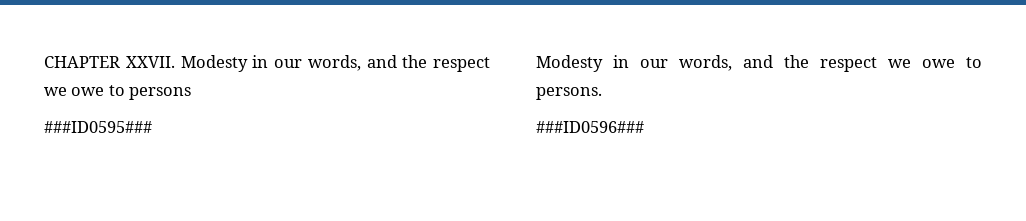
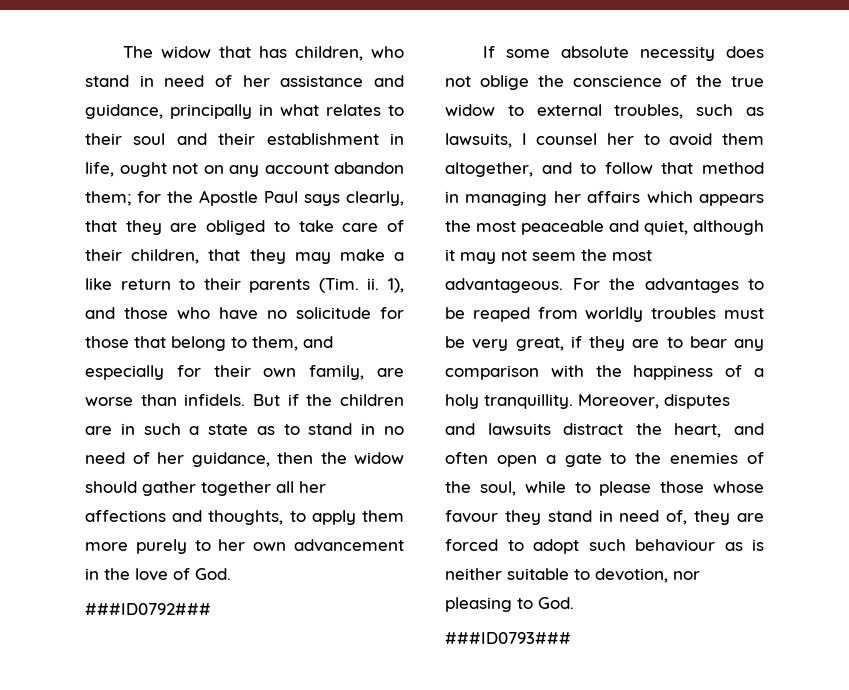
[44,55,490,72] [44,85,192,100] [44,121,152,133] [536,55,982,72] [536,87,602,100] [536,121,644,133] CHAPTER XXVII. Modesty in our words, and the respect we owe to persons // ###ID0595### // Modesty in our words, and the respect we owe to persons. // ###ID0596### -> [123,46,404,61] [85,75,404,87] [85,104,404,119] [85,133,404,145] [85,162,404,177] [85,190,404,206] [85,220,405,235] [85,249,404,264] [85,278,404,293] [85,307,404,320] [85,336,333,351] [85,365,405,380] [85,394,404,406] [85,423,404,435] [85,452,404,467] [85,481,326,496] [85,510,404,525] [85,539,404,554] [85,568,231,581] [85,603,211,615] [483,46,764,61] [445,75,764,90] [445,104,764,119] [445,133,764,148] [445,162,764,177] [445,191,764,206] [445,220,764,235] [445,249,652,264] [445,278,764,293] [445,307,764,322] [445,336,764,351] [445,365,764,380] [445,394,730,409] [445,423,764,438] [445,452,764,467] [445,481,764,496] [445,510,764,525] [445,539,764,554] [445,568,700,583] [445,597,574,612] [445,632,571,644] The widow that has children, who stand in need of her assistance and guidance, principally in what relates to their soul and their establishment in life, ought not on any account abandon them; for the Apostle Paul says clearly, that they are obliged to take care of their children, that they may make a like return to their parents (Tim. ii. 1), and those who have no solicitude for those that belong to them, and especially for their own family, are worse than infidels. But if the children are in such a state as to stand in no need of her guidance, then the widow should gather together all her affections and thoughts, to apply them more purely to her own advancement in the love of God. // ###ID0792### // If some absolute necessity does not oblige the conscience of the true widow to external troubles, such as lawsuits, I counsel her to avoid them altogether, and to follow that method in managing her affairs which appears the most peaceable and quiet, although it may not seem the most advantageous. For the advantages to be reaped from worldly troubles must be very great, if they are to bear any comparison with the happiness of a holy tranquillity. Moreover, disputes and lawsuits distract the heart, and often open a gate to the enemies of the soul, while to please those whose favour they stand in need of, they are forced to adopt such behaviour as is neither suitable to devotion, nor pleasing to God. // ###ID0793###

